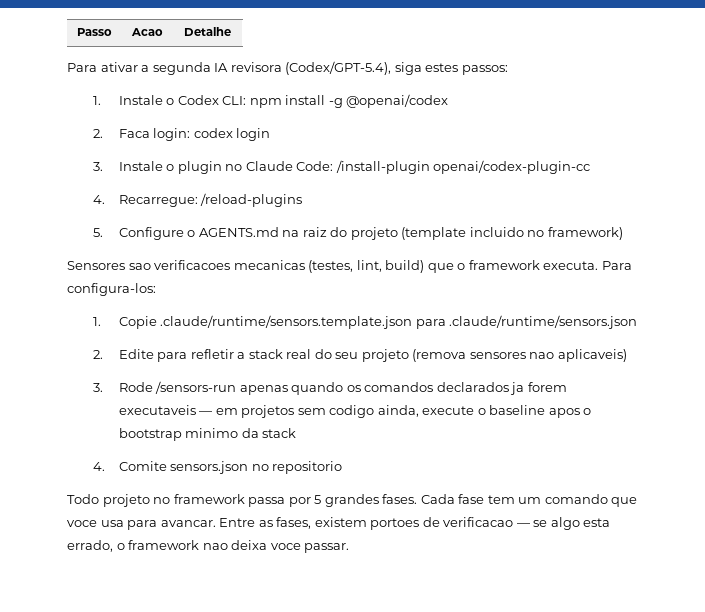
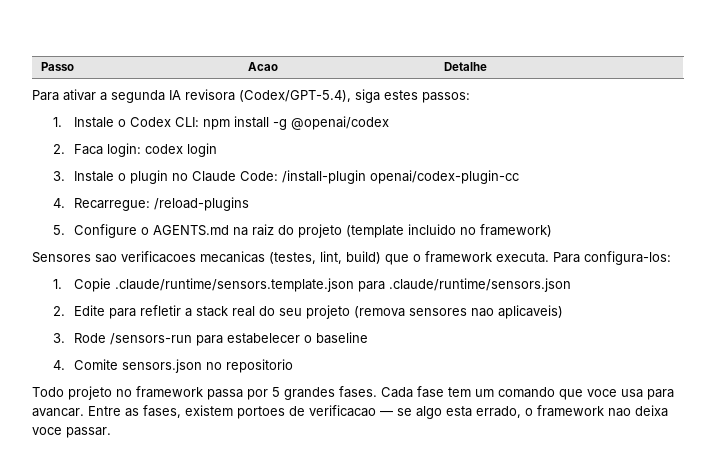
[239,382,567,395] [118,405,592,418] [118,428,297,441] apenas quando os comandos declarados ja forem executaveis — em projetos sem codigo ainda, execute o baseline apos o bootstrap minimo da stack -> [195,332,368,346] para estabelecer o baseline

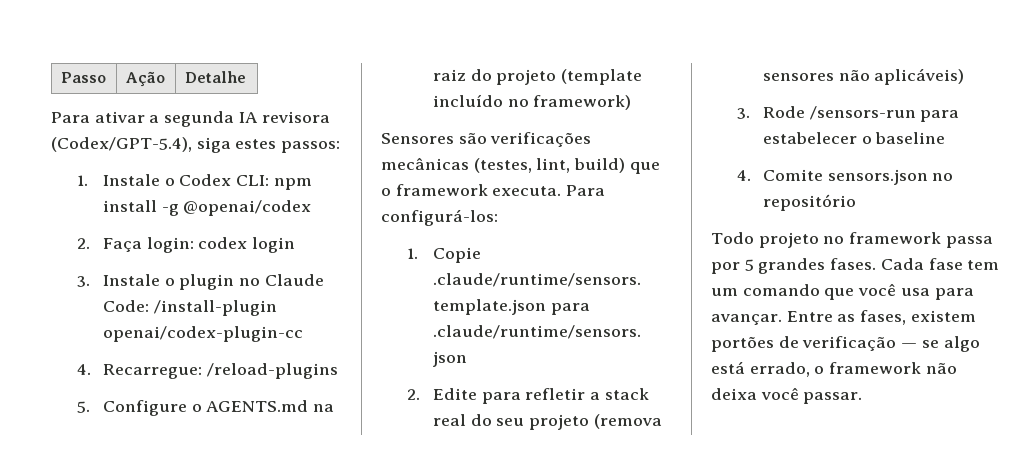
[247,62,278,71] Acao -> [125,71,165,87] Ação
[73,144,103,155] Faca -> [102,238,142,252] Faça
[407,224,456,235] incluido -> [432,94,503,107] incluído
[95,251,265,263] sao verificacoes mecanicas -> [458,132,592,147] [381,157,469,170] são verificações mecânicas
[584,251,671,265] configura-los: -> [381,209,498,226] configurá-los:
[470,305,563,319] nao aplicaveis) -> [838,68,965,85] não aplicáveis)
[225,359,293,373] repositorio -> [762,194,856,211] repositório
[587,389,617,397] voce -> [858,283,897,296] você
[32,408,84,417] avancar. -> [711,314,782,325] avançar.
[237,405,376,419] portoes de verificacao -> [711,336,897,352] portões de verificação
[446,406,472,417] esta -> [711,361,745,374] está
[608,405,668,417] [32,427,62,435] nao deixa voce -> [925,363,957,374] [711,387,799,400] não deixa você

